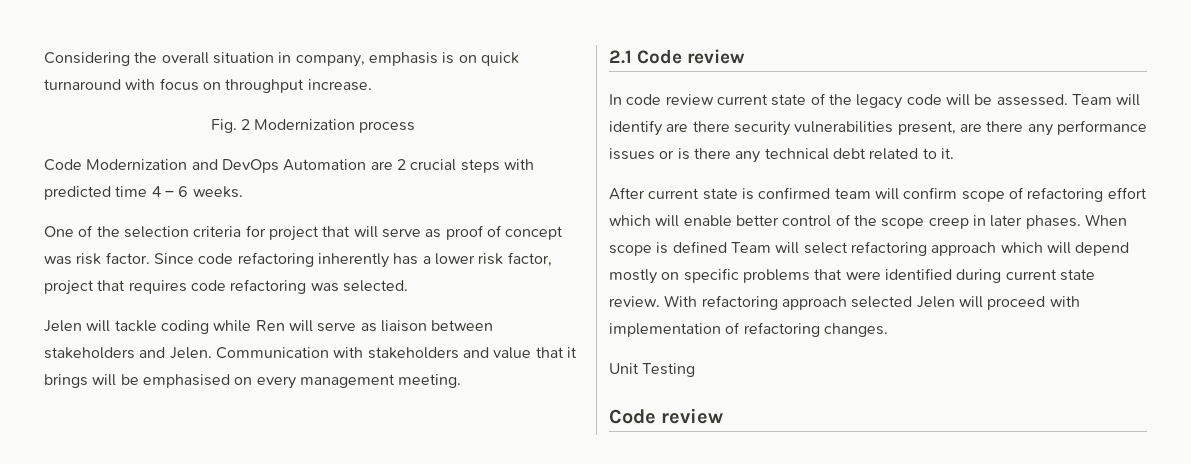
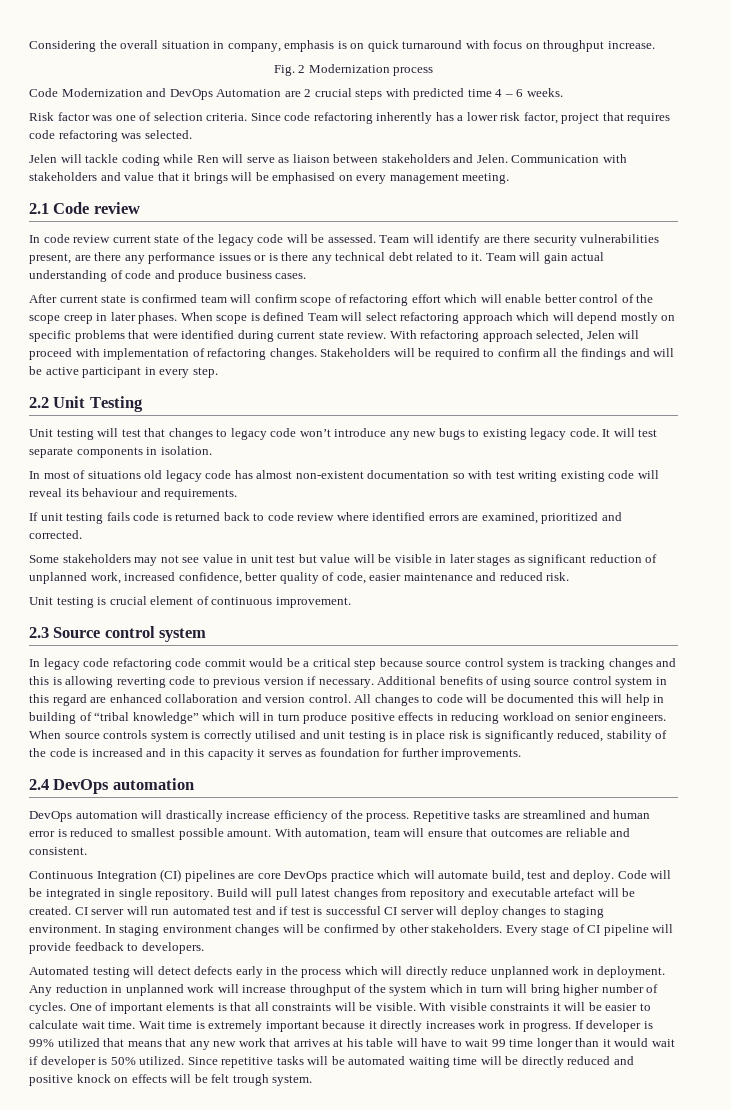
[44,225,564,241] [44,252,150,265] One of the selection criteria for project that will serve as proof of concept was risk factor. -> [29,112,248,121] Risk factor was one of selection criteria.
(954, 153) none -> [485,252,605,264] [29,270,307,282] Team will gain actual understanding of code and produce business cases.
[851,296,913,308] selected -> [536,330,584,342] selected,
[609,363,696,377] [609,408,724,424] // Unit Testing // Code review -> [320,348,675,360] [29,366,218,378] [29,396,143,412] [29,428,658,440] [29,446,212,458] [29,470,659,482] [29,488,238,500] [29,512,622,524] [29,530,82,539] [29,554,658,566] [29,572,570,584] [29,596,351,608] [29,626,207,642] [29,658,677,670] [29,676,667,688] [29,694,665,706] [29,712,667,724] [29,730,668,742] [29,748,522,760] [29,778,194,794] [29,810,651,822] [29,828,631,840] [29,847,87,855] [29,869,672,882] [29,888,636,900] [29,906,605,918] [29,924,674,936] [29,942,204,954] [29,966,666,978] [29,984,659,996] [29,1002,651,1014] [29,1020,653,1032] [29,1038,675,1050] [29,1056,634,1068] [29,1074,313,1086] Stakeholders will be required to confirm all the findings and will be active participant in every step. // 2.2 Unit Testing // Unit testing will test that changes to legacy code won’t introduce any new bugs to existing legacy code. It will test separate components in isolation. // In most of situations old legacy code has almost non-existent documentation so with test writing existing code will reveal its behaviour and requirements. // If unit testing fails code is returned back to code review where identified errors are examined, prioritized and corrected. // Some stakeholders may not see value in unit test but value will be visible in later stages as significant reduction of unplanned work, increased confidence, better quality of code, easier maintenance and reduced risk. // Unit testing is crucial element of continuous improvement. // 2.3 Source control system // In legacy code refactoring code commit would be a critical step because source control system is tracking changes and this is allowing reverting code to previous version if necessary. Additional benefits of using source control system in this regard are enhanced collaboration and version control. All changes to code will be documented this will help in building of “tribal knowledge” which will in turn produce positive effects in reducing workload on senior engineers. When source controls system is correctly utilised and unit testing is in place risk is significantly reduced, stability of the code is increased and in this capacity it serves as foundation for further improvements. // 2.4 DevOps automation // DevOps automation will drastically increase efficiency of the process. Repetitive tasks are streamlined and human error is reduced to smallest possible amount. With automation, team will ensure that outcomes are reliable and consistent. // Continuous Integration (CI) pipelines are core DevOps practice which will automate build, test and deploy. Code will be integrated in single repository. Build will pull latest changes from repository and executable artefact will be created. CI server will run automated test and if test is successful CI server will deploy changes to staging environment. In staging environment changes will be confirmed by other stakeholders. Every stage of CI pipeline will provide feedback to developers. // Automated testing will detect defects early in the process which will directly reduce unplanned work in deployment. Any reduction in unplanned work will increase throughput of the system which in turn will bring higher number of cycles. One of important elements is that all constraints will be visible. With visible constraints it will be easier to calculate wait time. Wait time is extremely important because it directly increases work in progress. If developer is 99% utilized that means that any new work that arrives at his table will have to wait 99 time longer than it would wait if developer is 50% utilized. Since repetitive tasks will be automated waiting time will be directly reduced and positive knock on effects will be felt trough system.

